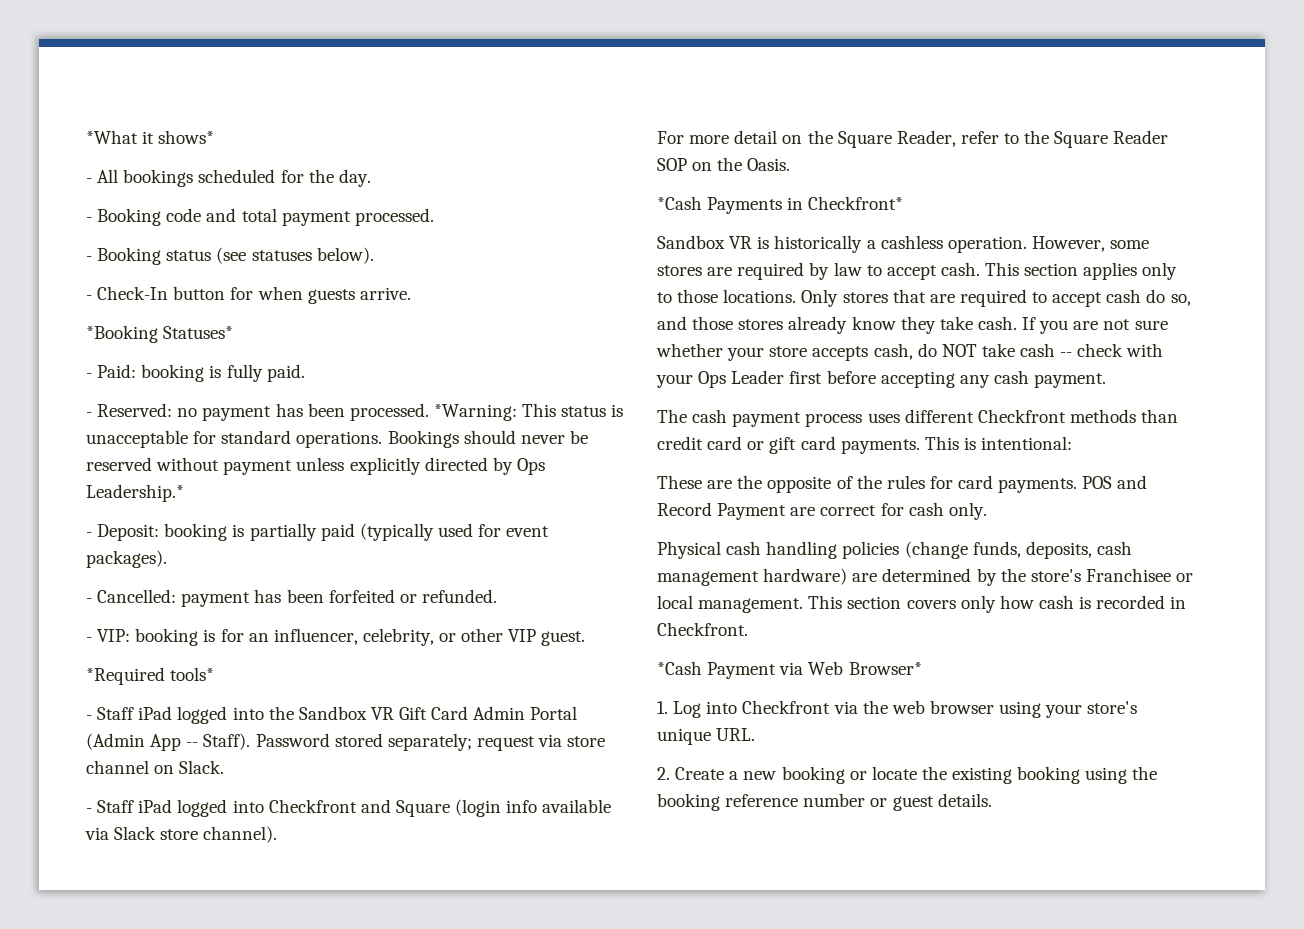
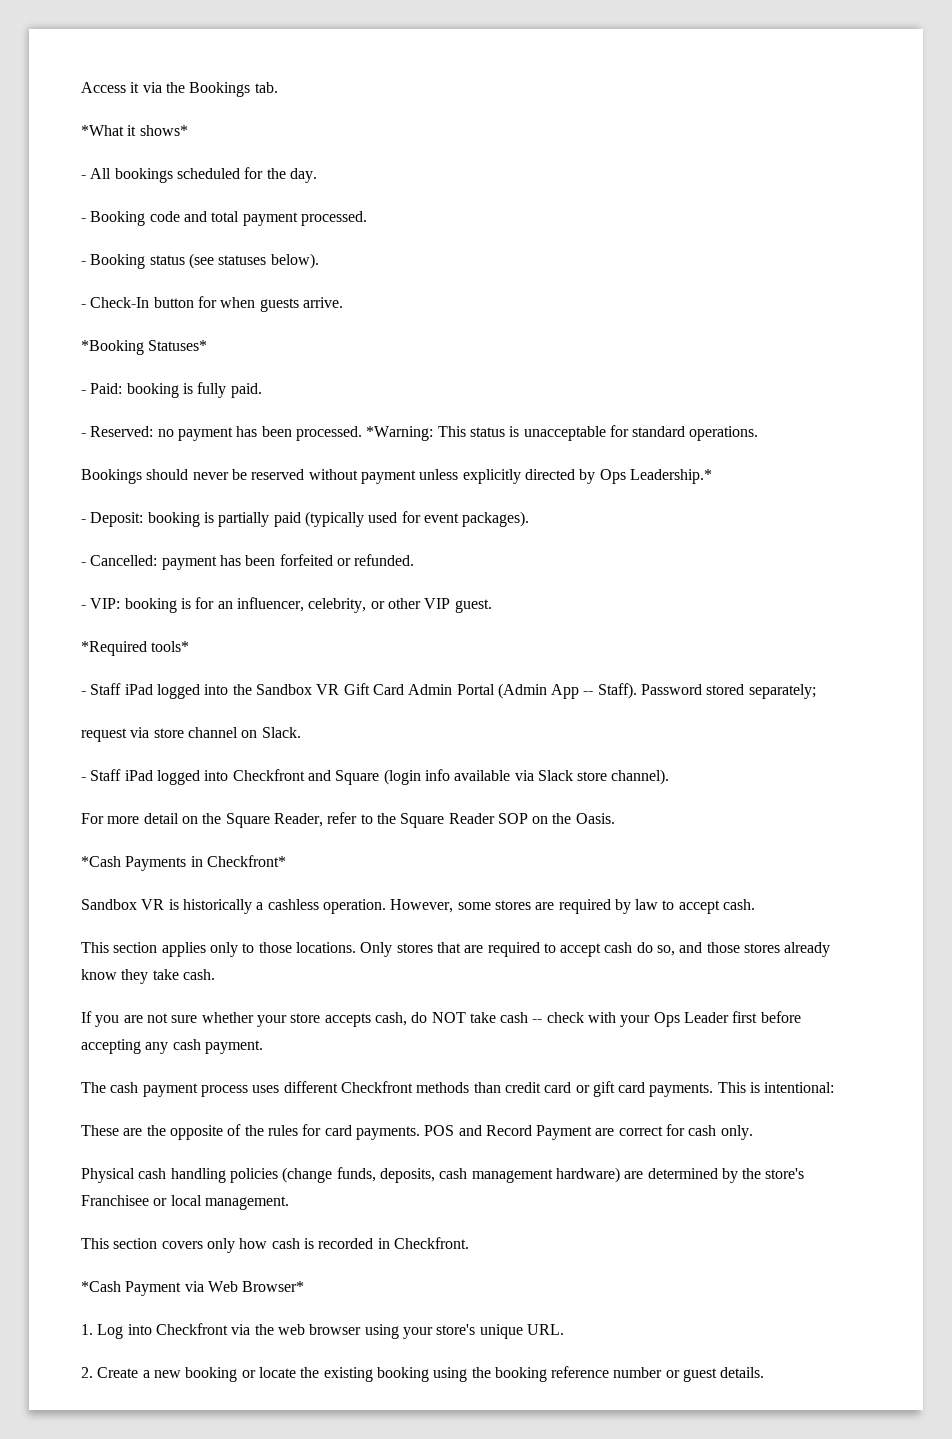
(86, 137) none -> [81,82,278,97] Access it via the Bookings tab. //
(383, 439) none -> (759, 433) //
(472, 742) none -> (816, 691) //
(980, 269) none -> (756, 904) //
(1017, 323) none -> (215, 974) //
(804, 605) none -> (289, 1203) //

